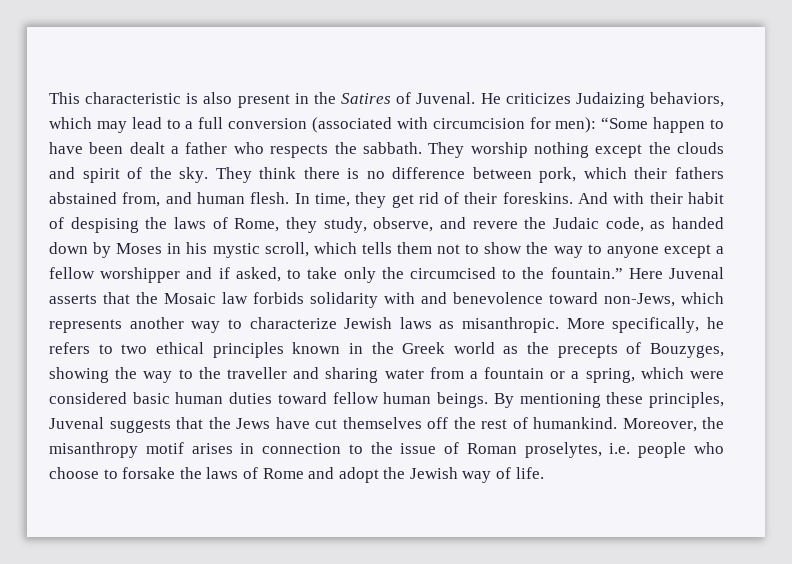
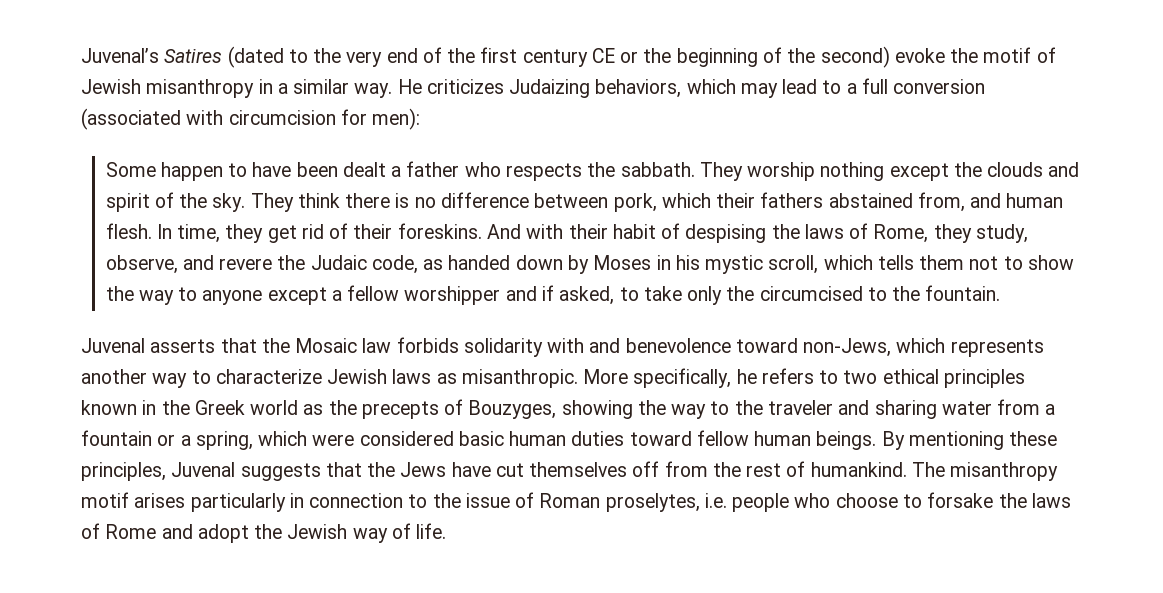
[49,92,476,108] This characteristic is also present in the Satires of Juvenal. -> [81,46,1056,68] [81,79,393,98] Juvenal’s Satires (dated to the very end of the first century CE or the beginning of the second) evoke the motif of Jewish misanthropy in a similar way.
[601,117,649,129] “Some -> [105,162,156,177] // Some
[550,267,663,279] fountain.” Here -> [925,285,1001,301] fountain. //
[226,367,287,379] traveller -> [767,400,833,415] traveler
(448, 423) none -> [664,461,708,477] from
[622,417,724,432] Moreover, the -> [911,462,945,477] The
(233, 448) none -> [190,493,286,512] particularly

